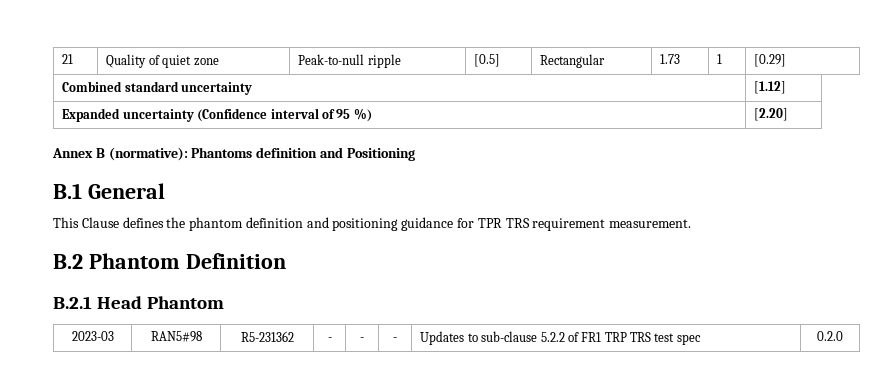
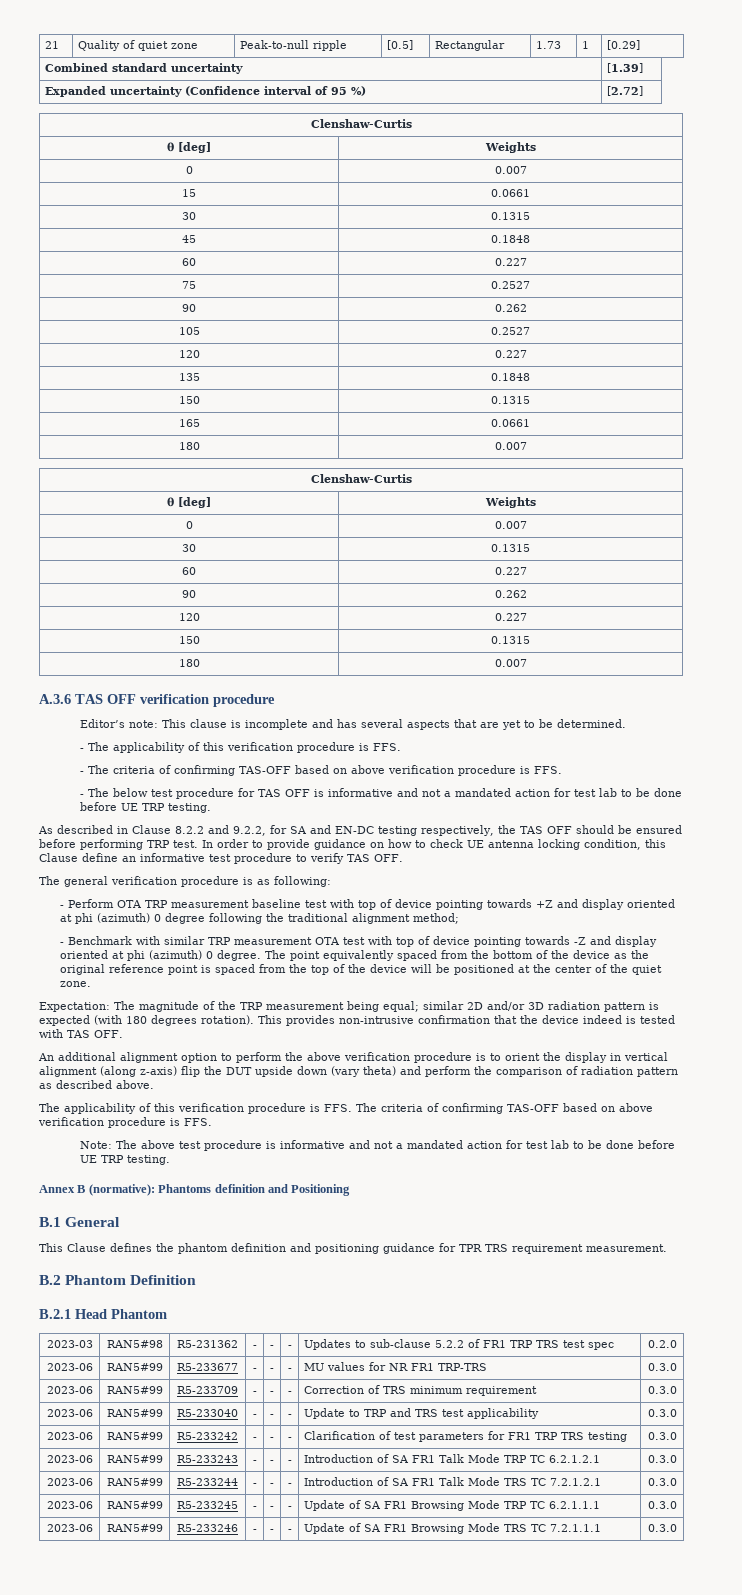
[754,81,787,94] [1.12] -> [607,63,644,73] [1.39]
[754,108,789,121] [2.20] -> [607,86,644,96] [310,119,412,128] [167,142,211,153] [484,142,536,153] [185,166,193,174] [494,166,527,174] [182,189,196,197] [491,189,530,197] [182,212,196,220] [491,212,530,220] [182,235,196,243] [491,235,530,243] [182,258,196,266] [494,258,527,266] [182,281,196,289] [491,281,530,289] [182,304,196,312] [494,304,527,312] [178,327,200,335] [491,327,530,335] [178,350,200,358] [494,350,527,358] [178,373,200,381] [491,373,530,381] [178,396,200,404] [491,396,530,404] [178,419,200,427] [491,419,530,427] [178,442,200,450] [494,442,527,450] [310,474,412,483] [167,497,211,508] [484,497,536,508] [185,521,193,529] [494,521,527,529] [182,544,196,552] [491,544,530,552] [182,567,196,575] [494,567,527,575] [182,590,196,598] [494,590,527,598] [178,613,200,621] [494,613,527,621] [178,636,200,644] [491,636,530,644] [178,659,200,667] [494,659,527,667] [39,694,275,707] [80,719,627,730] [80,742,402,753] [80,765,563,776] [80,788,683,799] [80,802,212,813] [38,825,682,836] [39,839,666,850] [39,853,403,864] [39,876,331,887] [59,899,675,910] [59,913,459,924] [59,936,657,947] [59,950,649,961] [59,964,662,975] [59,981,91,987] [39,1001,659,1012] [39,1015,675,1026] [39,1029,123,1038] [38,1052,668,1063] [39,1066,678,1077] [39,1080,154,1089] [39,1103,653,1114] [38,1117,212,1128] [80,1140,676,1151] [80,1155,171,1165] [2.72] // Clenshaw-Curtis // θ [deg] | Weights // 0 | 0.007 // 15 | 0.0661 // 30 | 0.1315 // 45 | 0.1848 // 60 | 0.227 // 75 | 0.2527 // 90 | 0.262 // 105 | 0.2527 // 120 | 0.227 // 135 | 0.1848 // 150 | 0.1315 // 165 | 0.0661 // 180 | 0.007 // Clenshaw-Curtis // θ [deg] | Weights // 0 | 0.007 // 30 | 0.1315 // 60 | 0.227 // 90 | 0.262 // 120 | 0.227 // 150 | 0.1315 // 180 | 0.007 // A.3.6 TAS OFF verification procedure // Editor’s note: This clause is incomplete and has several aspects that are yet to be determined. // - The applicability of this verification procedure is FFS. // - The criteria of confirming TAS-OFF based on above verification procedure is FFS. // - The below test procedure for TAS OFF is informative and not a mandated action for test lab to be done before UE TRP testing. // As described in Clause 8.2.2 and 9.2.2, for SA and EN-DC testing respectively, the TAS OFF should be ensured before performing TRP test. In order to provide guidance on how to check UE antenna locking condition, this Clause define an informative test procedure to verify TAS OFF. // The general verification procedure is as following: // - Perform OTA TRP measurement baseline test with top of device pointing towards +Z and display oriented at phi (azimuth) 0 degree following the traditional alignment method; // - Benchmark with similar TRP measurement OTA test with top of device pointing towards -Z and display oriented at phi (azimuth) 0 degree. The point equivalently spaced from the bottom of the device as the original reference point is spaced from the top of the device will be positioned at the center of the quiet zone. // Expectation: The magnitude of the TRP measurement being equal; similar 2D and/or 3D radiation pattern is expected (with 180 degrees rotation). This provides non-intrusive confirmation that the device indeed is tested with TAS OFF. // An additional alignment option to perform the above verification procedure is to orient the display in vertical alignment (along z-axis) flip the DUT upside down (vary theta) and perform the comparison of radiation pattern as described above. // The applicability of this verification procedure is FFS. The criteria of confirming TAS-OFF based on above verification procedure is FFS. // Note: The above test procedure is informative and not a mandated action for test lab to be done before UE TRP testing.
(843, 336) none -> [46,1363,93,1371] [106,1363,163,1371] [177,1363,238,1371] [252,1368,257,1371] [270,1368,274,1371] [287,1368,292,1371] [304,1362,488,1371] [647,1363,677,1371] [46,1386,93,1394] [106,1386,163,1394] [177,1386,238,1394] [252,1391,257,1394] [270,1391,274,1394] [287,1391,292,1394] [304,1385,538,1396] [647,1386,677,1394] [46,1409,93,1417] [106,1409,163,1417] [177,1409,238,1417] [252,1414,257,1417] [270,1414,274,1417] [287,1414,292,1417] [304,1408,540,1419] [647,1409,677,1417] [46,1432,93,1440] [106,1432,163,1440] [177,1432,238,1440] [252,1437,257,1440] [270,1437,274,1440] [287,1437,292,1440] [304,1431,628,1442] [647,1432,677,1440] [46,1455,93,1463] [106,1455,163,1463] [177,1455,238,1463] [252,1460,257,1463] [270,1460,274,1463] [287,1460,292,1463] [304,1454,601,1463] [647,1455,677,1463] [46,1478,93,1486] [106,1478,163,1486] [177,1478,238,1486] [252,1483,257,1486] [270,1483,274,1486] [287,1483,292,1486] [304,1477,602,1486] [647,1478,677,1486] [46,1501,93,1509] [106,1501,163,1509] [177,1501,238,1509] [252,1506,257,1509] [270,1506,274,1509] [287,1506,292,1509] [304,1500,601,1511] [647,1501,677,1509] [46,1524,93,1532] [106,1524,163,1532] [177,1524,238,1532] [252,1529,257,1532] [270,1529,274,1532] [287,1529,292,1532] [304,1523,602,1534] [647,1524,677,1532] // 2023-06 | RAN5#99 | R5-233677 | - | - | - | MU values for NR FR1 TRP-TRS | 0.3.0 // 2023-06 | RAN5#99 | R5-233709 | - | - | - | Correction of TRS minimum requirement | 0.3.0 // 2023-06 | RAN5#99 | R5-233040 | - | - | - | Update to TRP and TRS test applicability | 0.3.0 // 2023-06 | RAN5#99 | R5-233242 | - | - | - | Clarification of test parameters for FR1 TRP TRS testing | 0.3.0 // 2023-06 | RAN5#99 | R5-233243 | - | - | - | Introduction of SA FR1 Talk Mode TRP TC 6.2.1.2.1 | 0.3.0 // 2023-06 | RAN5#99 | R5-233244 | - | - | - | Introduction of SA FR1 Talk Mode TRS TC 7.2.1.2.1 | 0.3.0 // 2023-06 | RAN5#99 | R5-233245 | - | - | - | Update of SA FR1 Browsing Mode TRP TC 6.2.1.1.1 | 0.3.0 // 2023-06 | RAN5#99 | R5-233246 | - | - | - | Update of SA FR1 Browsing Mode TRS TC 7.2.1.1.1 | 0.3.0

